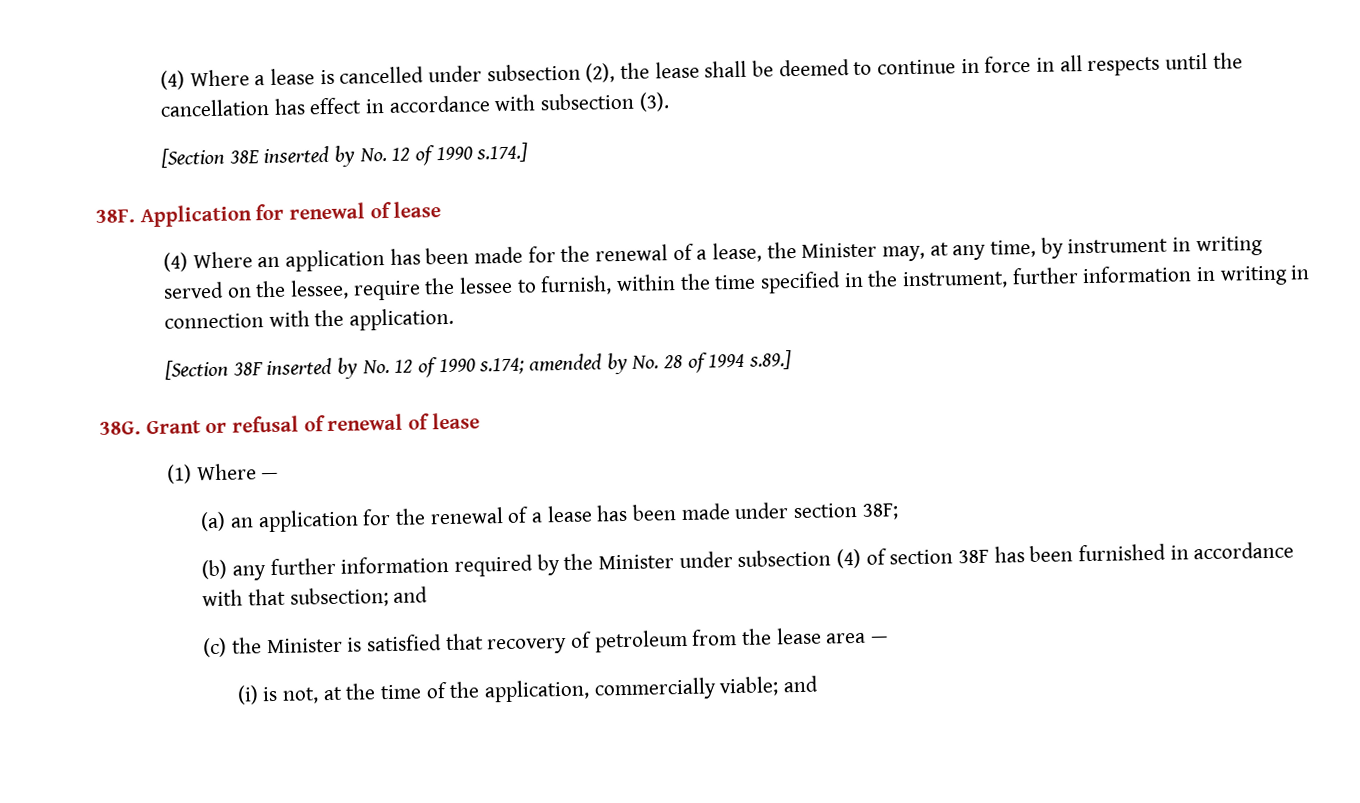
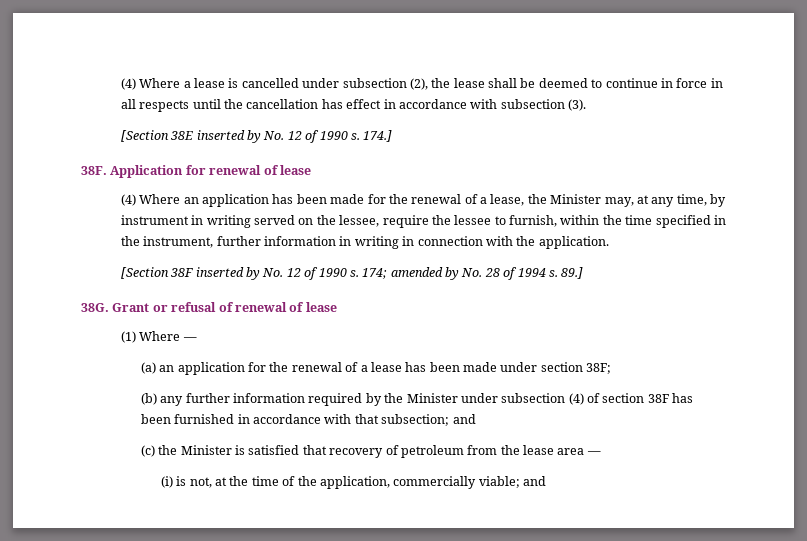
[476,142,529,163] s.174.] -> [350,130,393,142] s. 174.]
[479,357,526,375] s.174; -> [349,268,388,279] s. 174;
[748,350,792,370] s.89.] -> [548,267,584,279] s. 89.]

